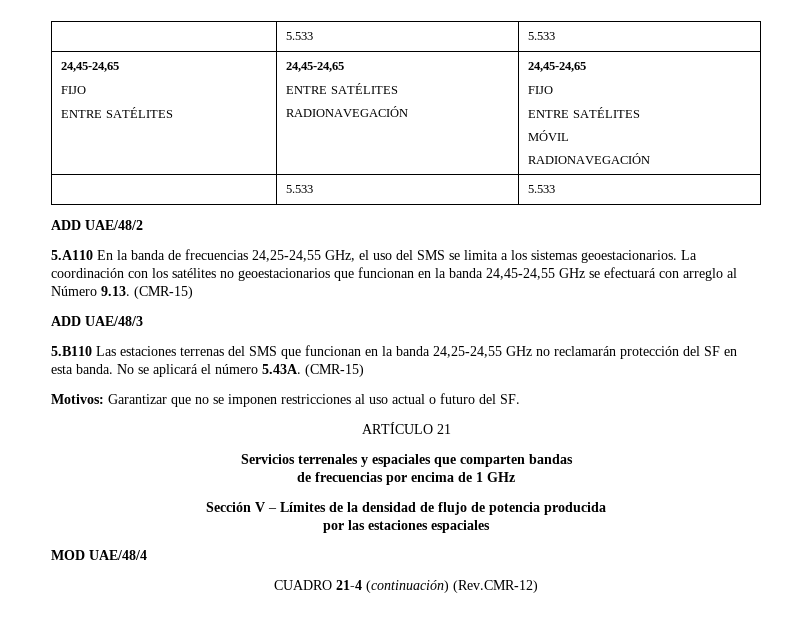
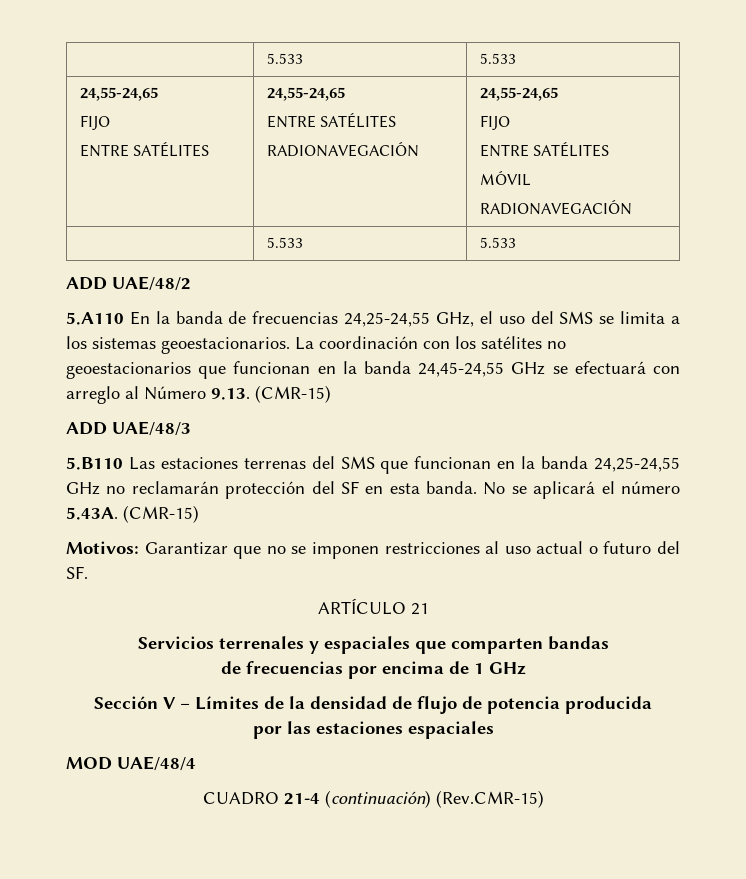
[286,32,314,40] [528,32,556,40] [61,62,120,72] | 5.533 | 5.533 // 24,45-24,65 -> [266,53,303,64] [479,53,516,64] [79,87,158,101] | 5.533 | 5.533 // 24,55-24,65
[286,62,345,72] 24,45-24,65 -> [266,87,345,101] 24,55-24,65
[528,62,587,72] 24,45-24,65 -> [479,87,558,101] 24,55-24,65
[453,580,538,593] (Rev.CMR-12) -> [435,790,544,808] (Rev.CMR-15)

